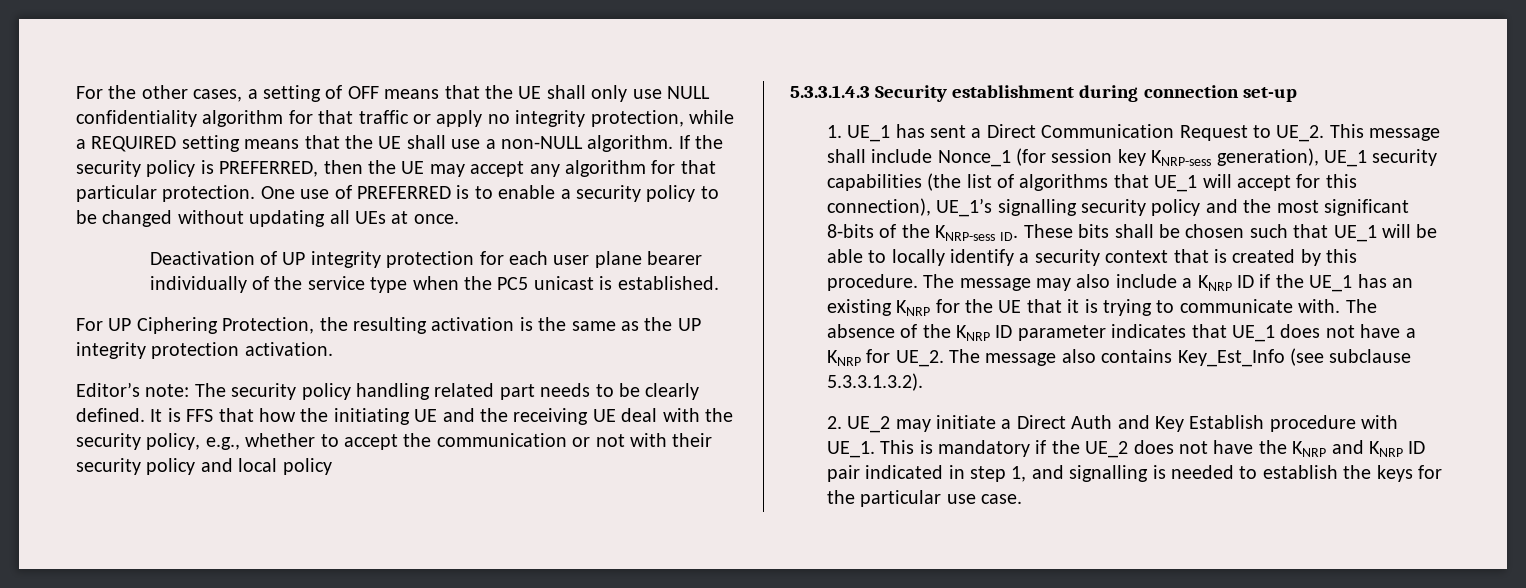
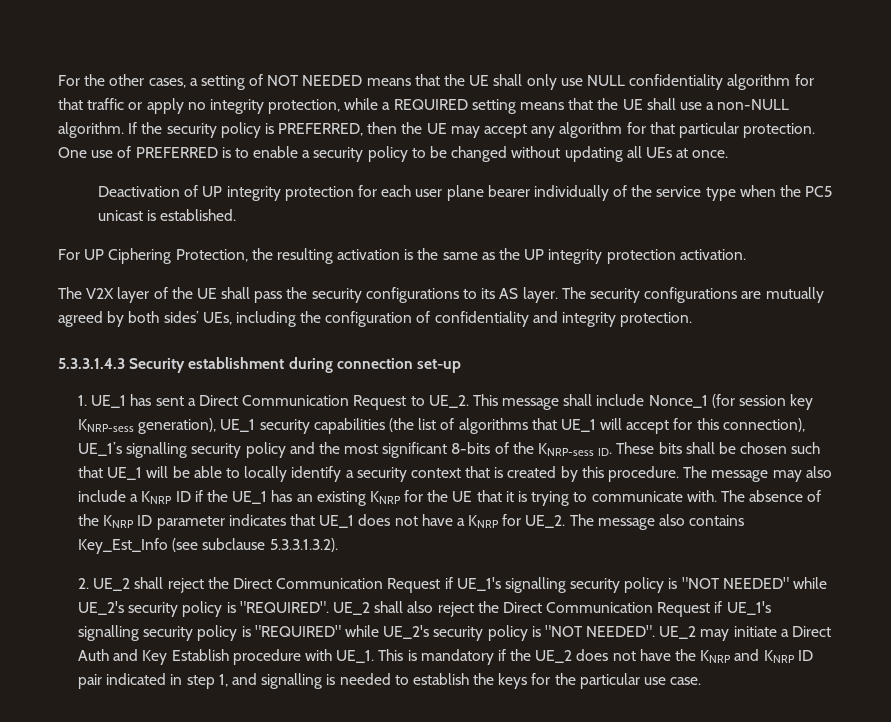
[347,86,379,99] OFF -> [267,75,363,86] NOT NEEDED
[76,382,700,400] [76,408,733,425] [76,433,713,450] [76,458,332,475] Editor’s note: The security policy handling related part needs to be clearly defined. It is FFS that how the initiating UE and the receiving UE deal with the security policy, e.g., whether to accept the communication or not with their security policy and local policy -> [58,287,824,303] [58,311,693,327] The V2X layer of the UE shall pass the security configurations to its AS layer. The security configurations are mutually agreed by both sides’ UEs, including the configuration of confidentiality and integrity protection.
(891, 424) none -> [134,577,827,593] [78,601,771,617] [78,625,697,641] shall reject the Direct Communication Request if UE_1's signalling security policy is "NOT NEEDED" while UE_2's security policy is "REQUIRED". UE_2 shall also reject the Direct Communication Request if UE_1's signalling security policy is "REQUIRED" while UE_2's security policy is "NOT NEEDED". UE_2

